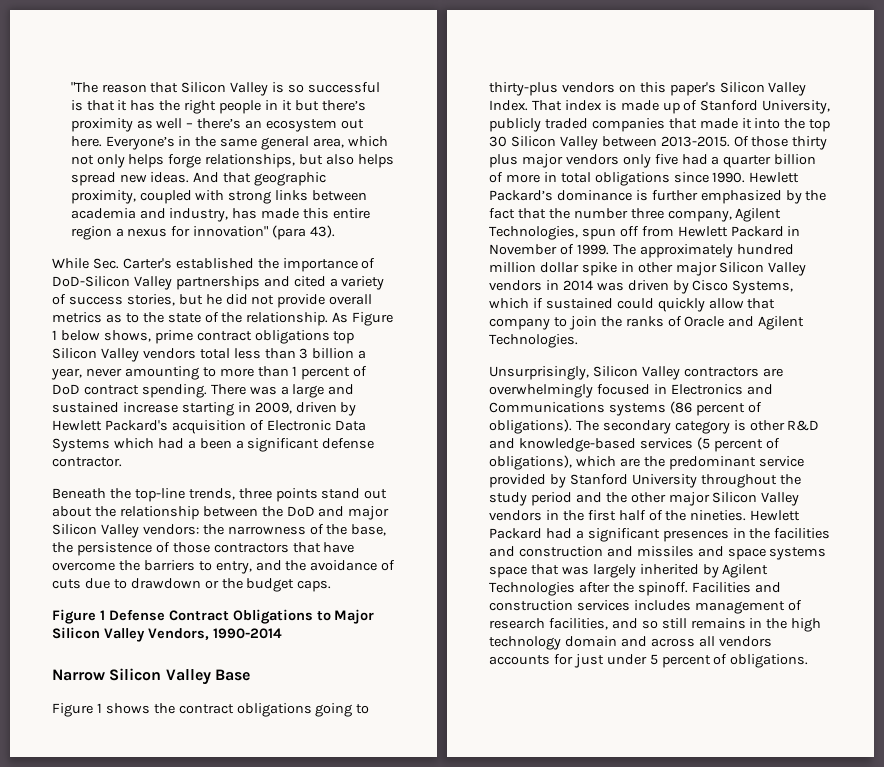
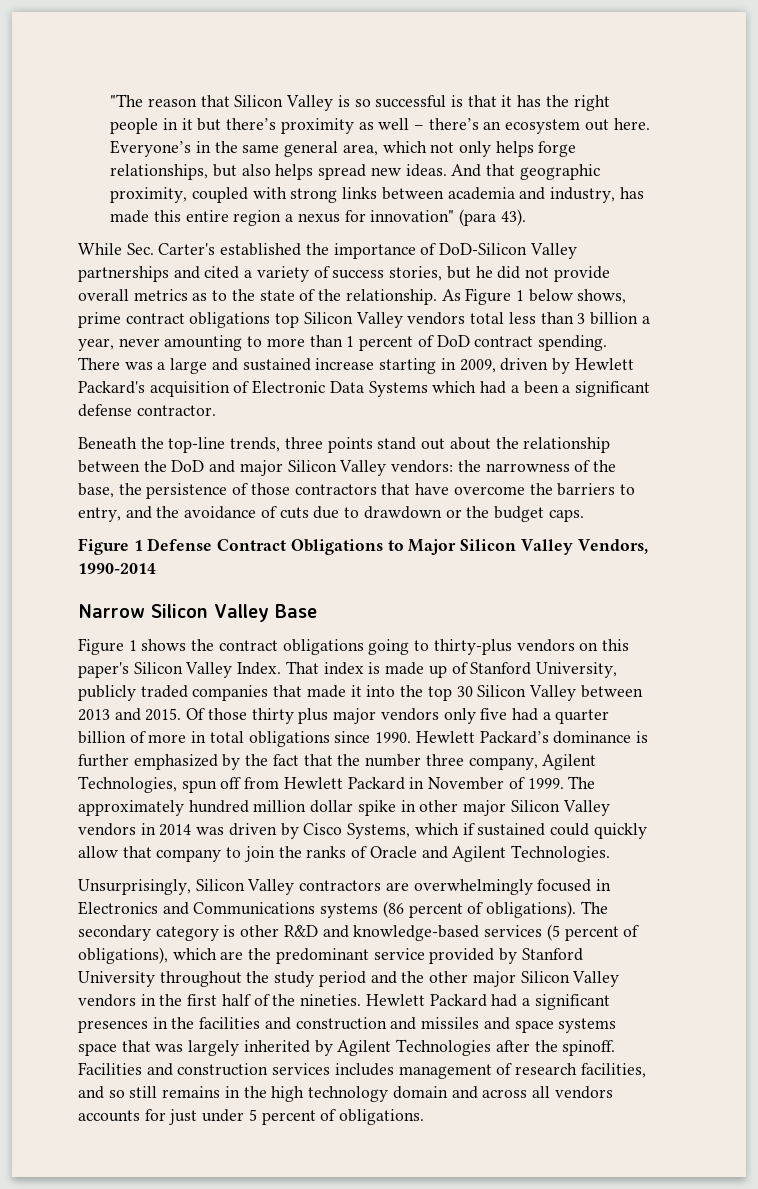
[660,136,730,147] 2013-2015. -> [78,708,182,721] 2013 and 2015.

